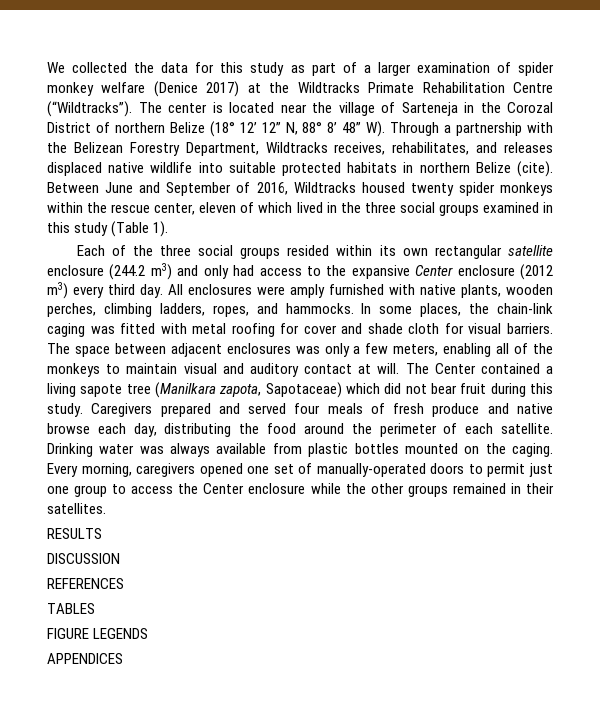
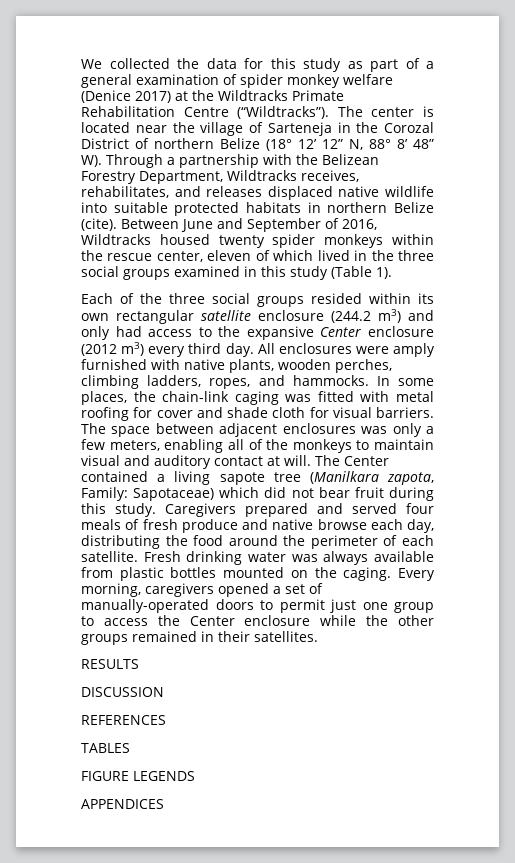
[377,62,411,76] larger -> [81,74,132,88] general
(262, 390) none -> [81,487,128,501] Family:
[47,443,93,457] Drinking -> [143,551,243,565] Fresh drinking
[247,466,270,474] one -> [273,586,281,594] a

